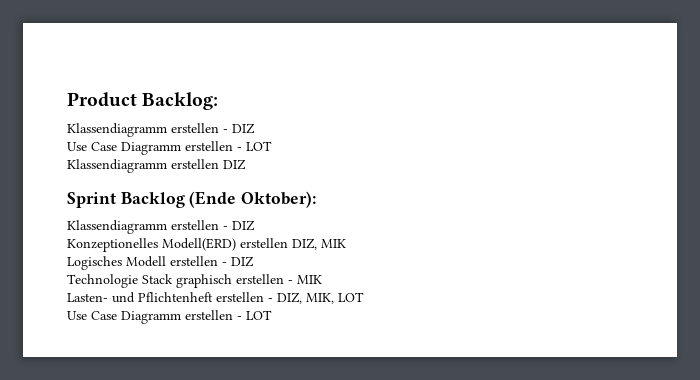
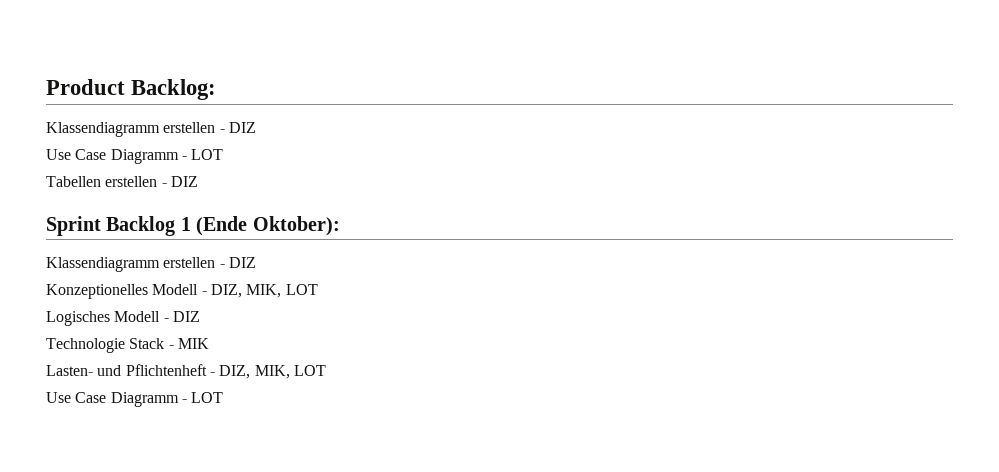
[185,141,233,151] erstellen -> (179, 156) none
[67,159,219,173] Klassendiagramm erstellen -> [46,176,167,187] Tabellen erstellen -
(185, 200) none -> [180,217,191,231] 1
[162,238,346,251] Modell(ERD) erstellen DIZ, MIK -> [152,284,318,298] Modell - DIZ, MIK, LOT
[170,256,218,266] erstellen -> (161, 316) none
[176,274,284,288] graphisch erstellen -> (165, 343) none
[216,292,264,302] erstellen -> (207, 370) none
[185,310,233,320] erstellen -> (179, 399) none

